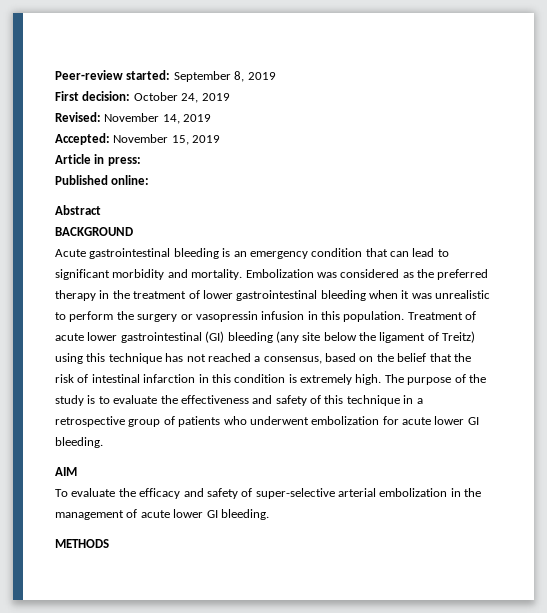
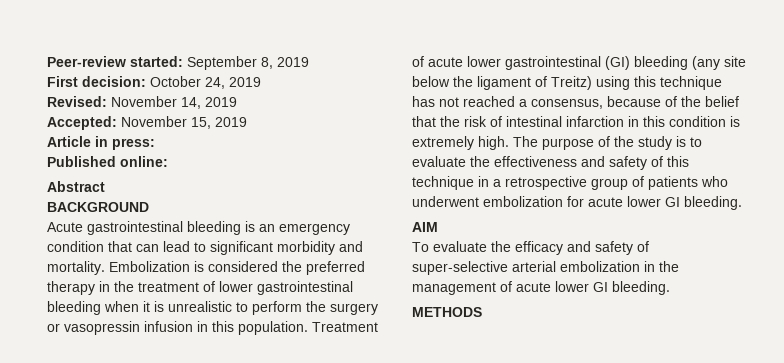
[316,269,414,278] was considered as -> [194,261,278,272] is considered
[411,293,432,299] was -> [154,301,164,312] is
[325,353,374,362] based on -> [607,96,677,107] because of

